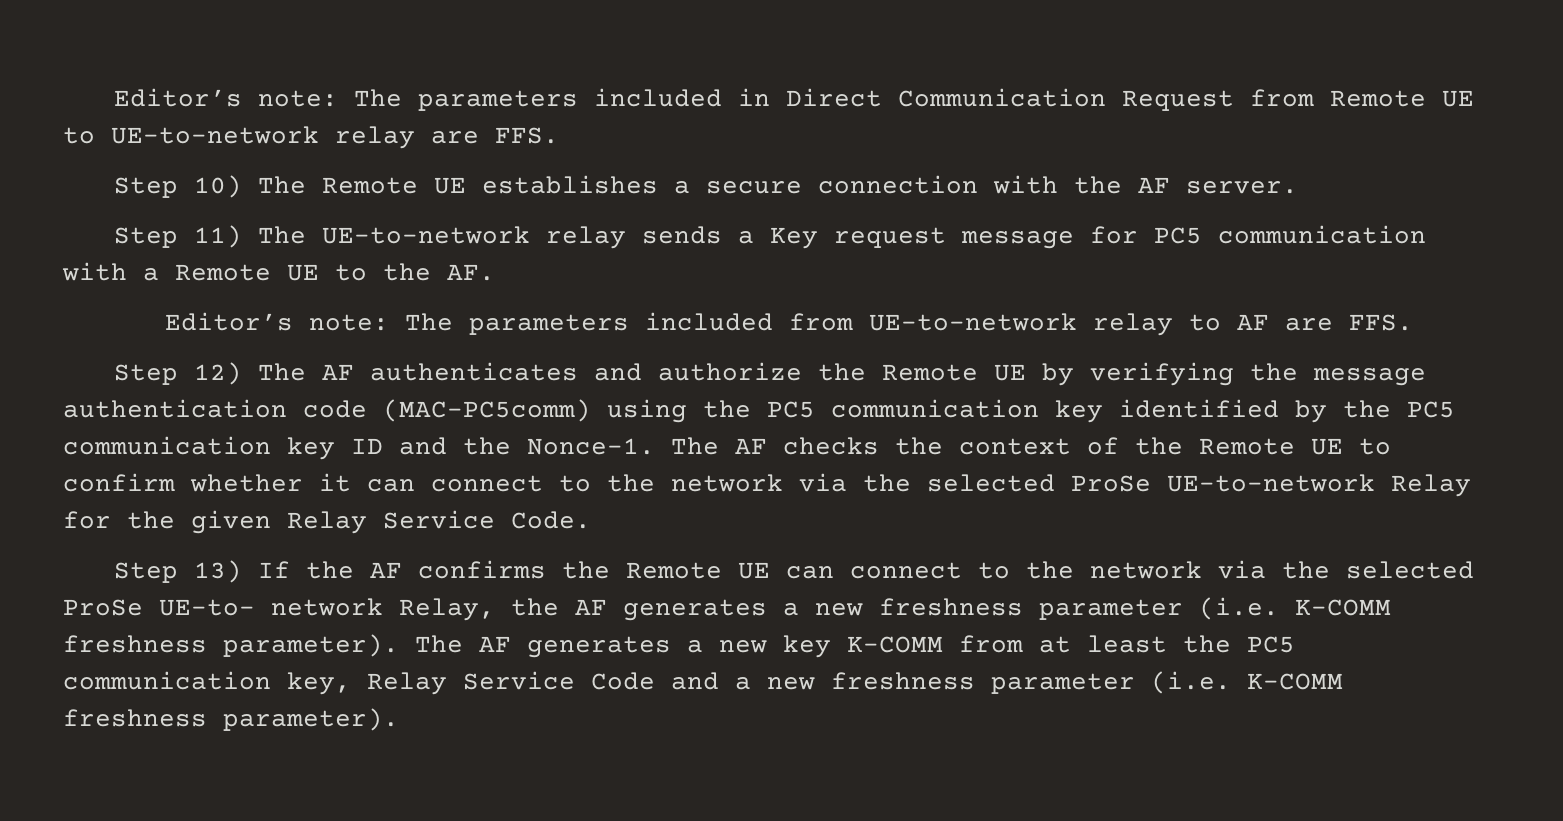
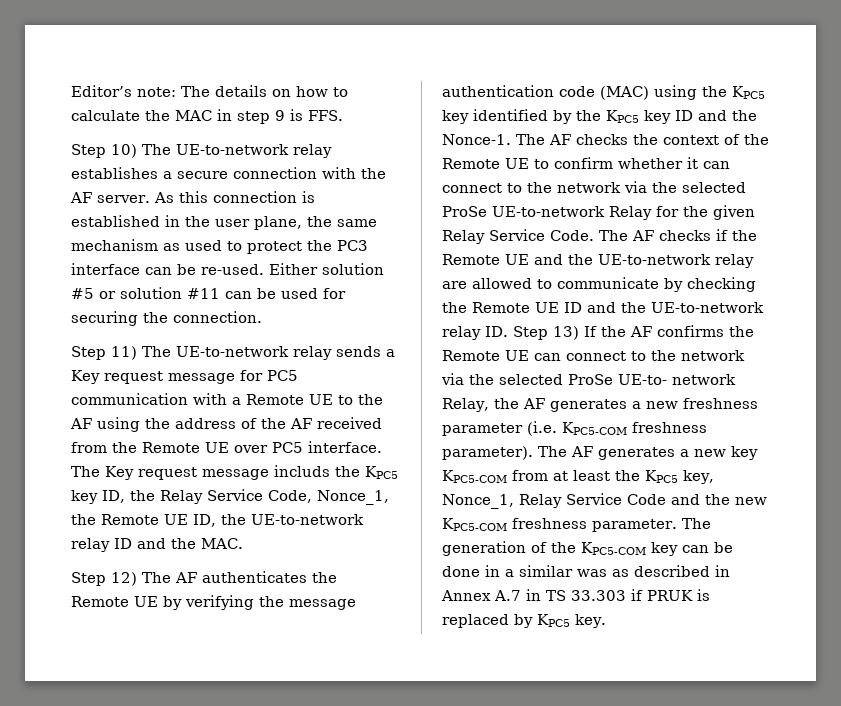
[114,88,1475,111] [63,126,479,149] Editor’s note: The parameters included in Direct Communication Request from Remote UE to UE-to-network relay are -> [71,85,348,97] [71,109,303,124] Editor’s note: The details on how to calculate the MAC in step 9 is
[322,177,467,194] Remote UE -> [176,144,332,158] UE-to-network relay
(1299, 187) none -> [153,191,315,203] [71,215,377,230] [71,239,368,254] [71,263,384,275] [71,287,346,299] [71,311,262,326] As this connection is established in the user plane, the same mechanism as used to protect the PC3 interface can be re-used. Either solution #5 or solution #11 can be used for securing the connection.
[447,264,495,281] [164,312,1413,336] AF. // Editor’s note: The parameters included from UE-to-network relay to AF are FFS. -> [70,417,382,432] [71,441,382,453] [71,465,398,480] [71,489,389,505] [71,514,364,527] [71,538,243,552] AF using the address of the AF received from the Remote UE over PC5 interface. The Key request message includs the KPC5 key ID, the Relay Service Code, Nonce_1, the Remote UE ID, the UE-to-network relay ID and the MAC.
[594,362,803,381] and authorize -> (307, 577) none
[383,399,1039,423] (MAC-PC5comm) using the PC5 communication -> [600,85,765,100] (MAC) using the KPC5
[1407,401,1455,418] [63,436,271,455] PC5 communication -> [606,110,639,123] KPC5
(591, 520) // -> [599,229,757,241] [442,254,754,268] [442,277,756,292] [442,302,764,313] [442,326,508,340] The AF checks if the Remote UE and the UE-to-network relay are allowed to communicate by checking the Remote UE ID and the UE-to-network relay ID.
[1295,599,1391,616] K-COMM -> [562,422,627,435] KPC5-COM
[847,636,943,653] K-COMM -> [442,470,507,483] KPC5-COM
[1247,636,1295,653] [63,671,351,695] PC5 communication key, -> [645,470,714,484] [442,494,514,509] KPC5 key, Nonce_1,
[735,671,1343,694] [63,708,399,731] a new freshness parameter (i.e. K-COMM freshness parameter). -> [705,494,767,505] [442,518,711,532] [442,541,733,556] [442,565,730,577] [441,589,710,601] [442,614,606,628] the new KPC5-COM freshness parameter. The generation of the KPC5-COM key can be done in a similar was as described in Annex A.7 in TS 33.303 if PRUK is replaced by KPC5 key.

